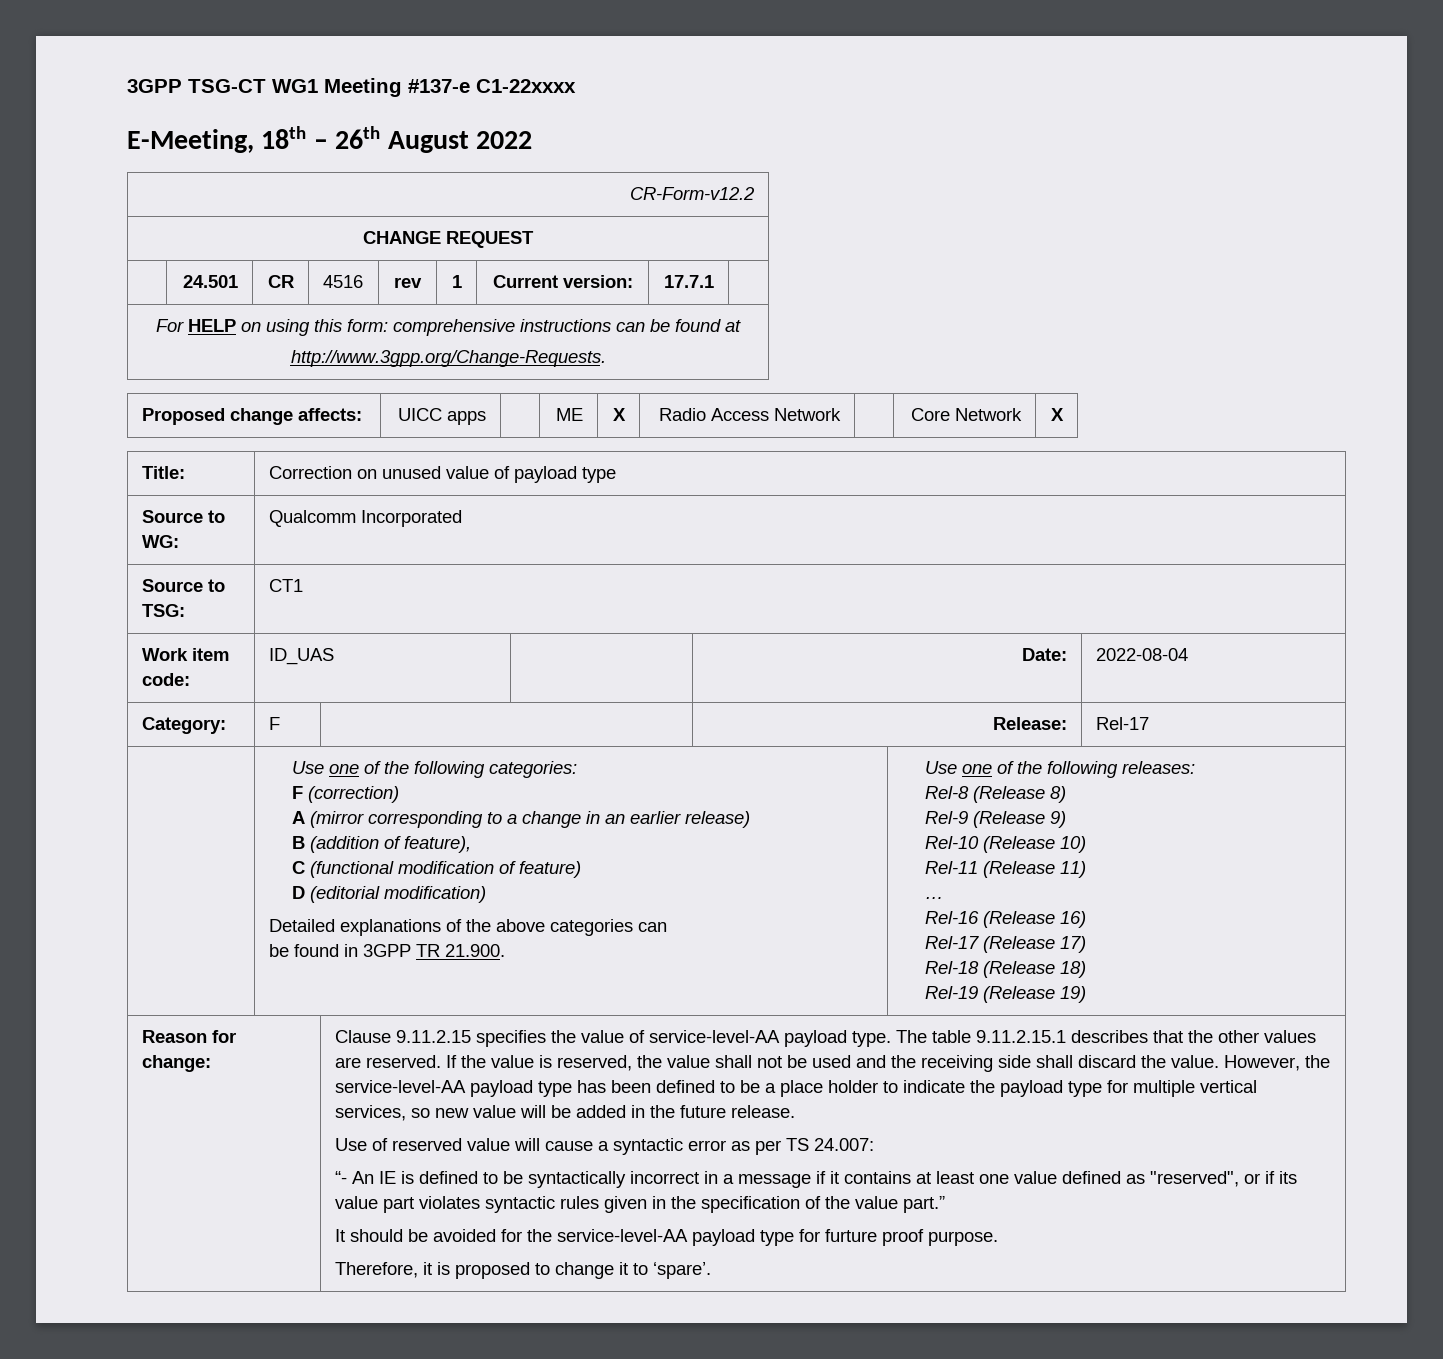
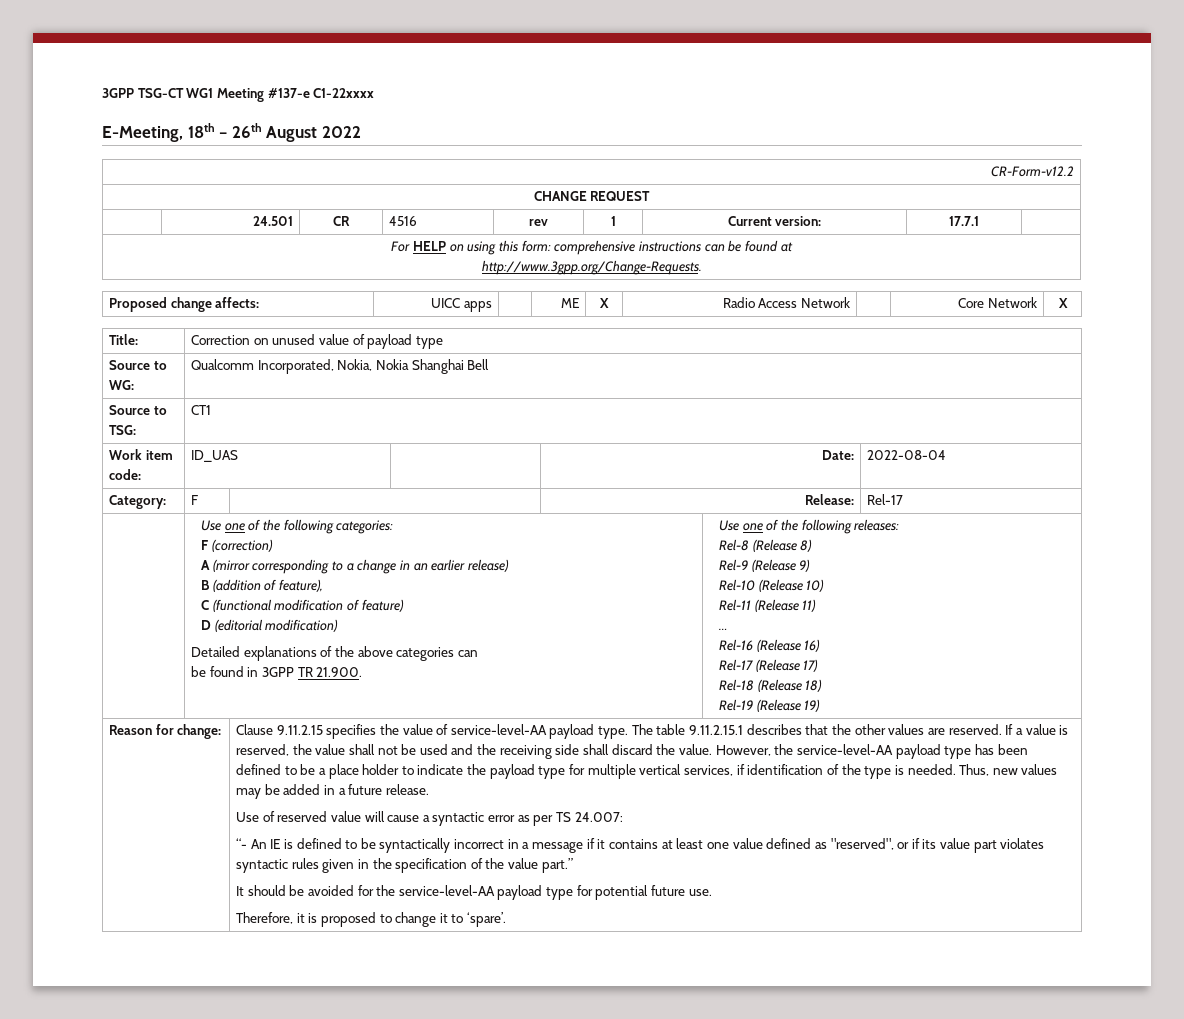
[360,510,462,527] Incorporated -> [257,359,490,374] Incorporated, Nokia, Nokia Shanghai Bell
[460,1055,486,1068] the -> [1015,728,1023,735] a
[410,1105,546,1118] so new value will -> [736,764,1058,779] [235,788,261,799] if identification of the type is needed. Thus, new values may
[649,1105,675,1118] the -> [338,788,346,795] a
[824,1229,998,1246] furture proof purpose. -> [595,885,712,900] potential future use.

